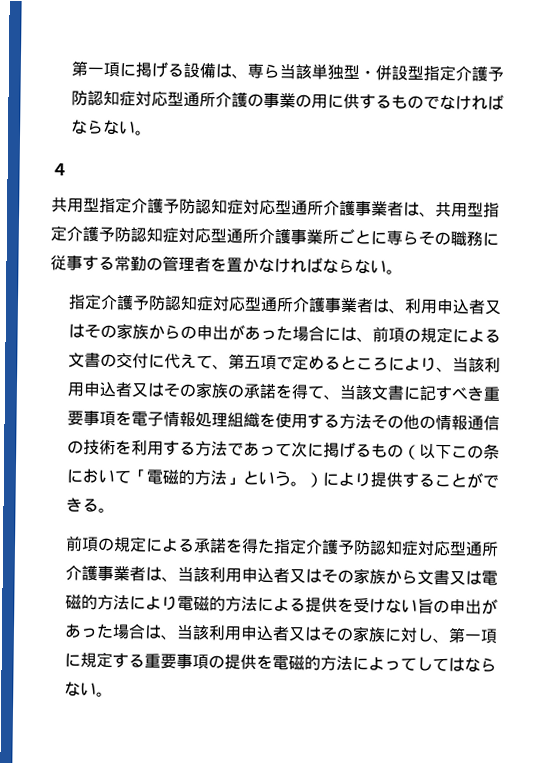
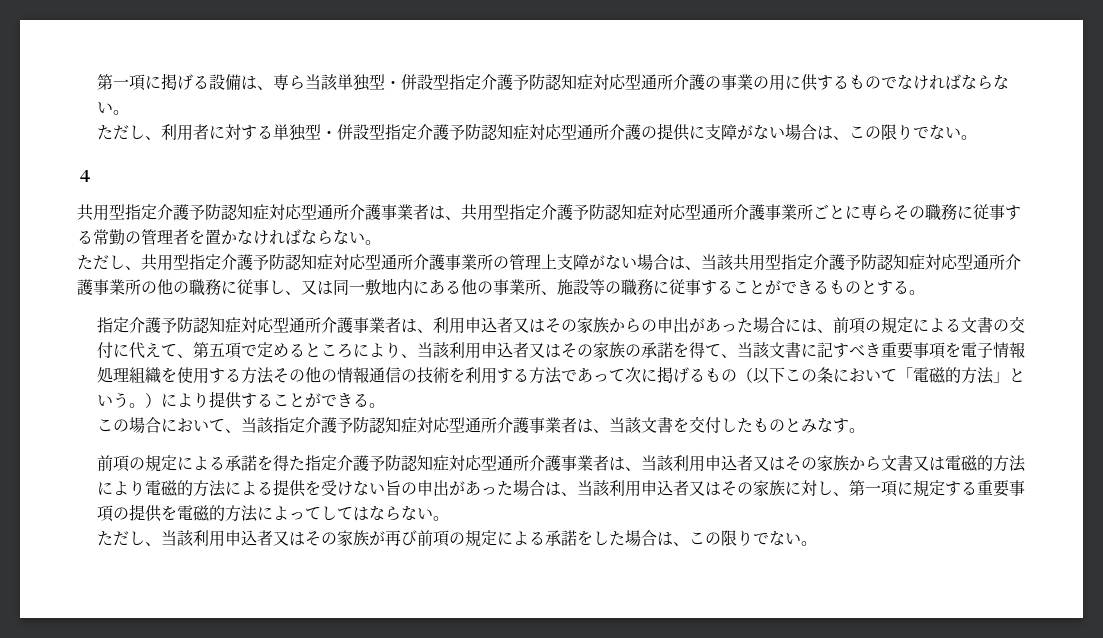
(153, 133) none -> [97,123,978,141] // ただし、利用者に対する単独型・併設型指定介護予防認知症対応型通所介護の提供に支障がない場合は、この限りでない。
(403, 272) none -> [77,253,1021,271] [77,278,925,296] // ただし、共用型指定介護予防認知症対応型通所介護事業所の管理上支障がない場合は、当該共用型指定介護予防認知症対応型通所介護事業所の他の職務に従事し、又は同一敷地内にある他の事業所、施設等の職務に従事することができるものとする。
(116, 510) none -> [97,416,866,434] // この場合において、当該指定介護予防認知症対応型通所介護事業者は、当該文書を交付したものとみなす。
(114, 694) none -> [97,530,818,547] // ただし、当該利用申込者又はその家族が再び前項の規定による承諾をした場合は、この限りでない。

